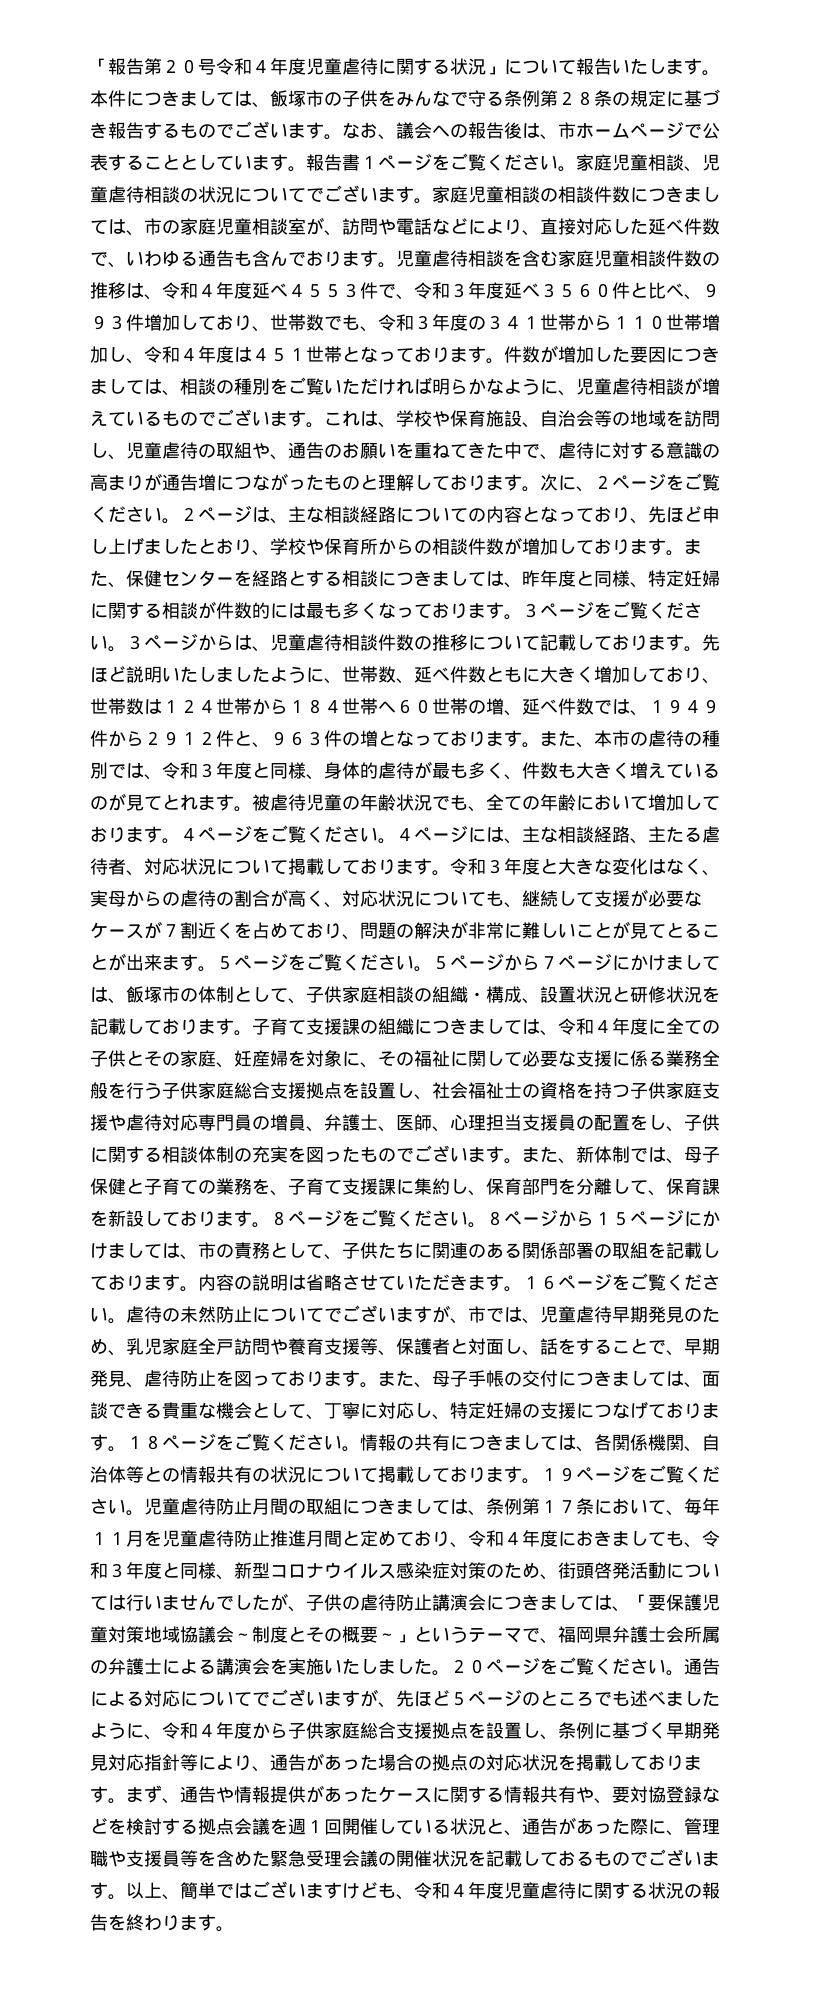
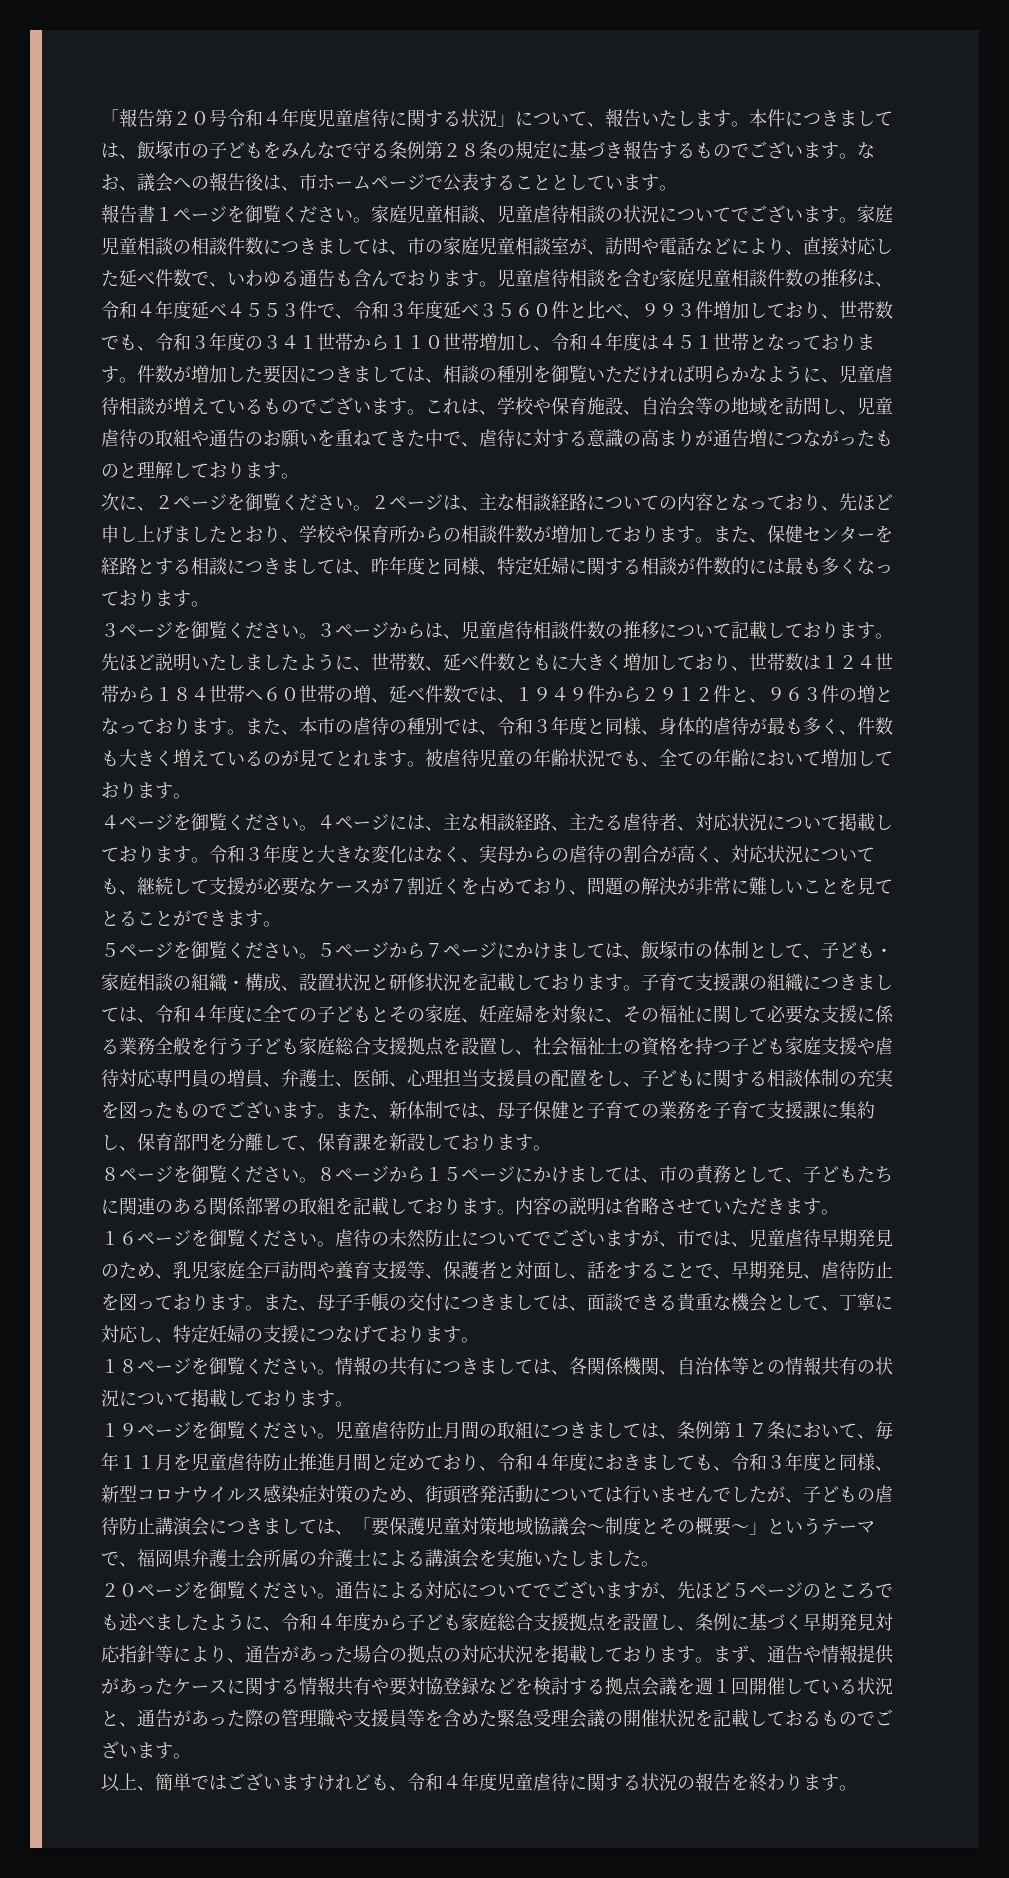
(576, 67) none -> [587,122,605,127] 、
[360,90,378,107] 供 -> [227,142,263,159] ども
(306, 169) none -> (677, 188) //
[450,153,468,170] ご -> [245,205,263,223] 御
[288,377,306,394] ご -> [551,365,569,383] 御
[270,454,288,460] 、 -> (209, 438) none
(540, 489) none -> (299, 476) //
[684,473,702,490] ご -> [245,493,263,511] 御
(522, 617) none -> (209, 604) //
[612,601,630,618] ご -> [191,621,209,639] 御
(180, 841) none -> (191, 796) //
[270,825,288,842] ご -> [191,813,209,831] 御
[612,921,630,939] が -> [839,877,857,895] を
[126,954,216,972] 出来ます。 -> [191,910,281,927] できます。 //
[306,953,324,970] ご -> [191,941,209,959] 御
[324,986,342,1003] 供 -> [839,942,893,959] ども・
[108,1050,126,1067] 供 -> [335,1006,371,1023] ども
[180,1082,198,1099] 供 -> [263,1038,299,1055] ども
[648,1082,666,1099] 供 -> [749,1038,785,1055] ども
[702,1114,720,1131] 供 -> [659,1070,695,1087] ども
[270,1190,288,1196] 、 -> (713, 1110) none
[270,1209,378,1227] ８ページをご -> [101,1165,209,1183] // ８ページを御
[360,1242,378,1259] 供 -> [821,1166,857,1183] ども
(522, 1289) none -> (839, 1212) //
[630,1273,648,1290] ご -> [209,1229,227,1247] 御
(126, 1449) none -> (479, 1340) //
[234,1433,252,1450] ご -> [209,1357,227,1375] 御
(540, 1481) none -> (353, 1404) //
[648,1465,666,1482] ご -> [209,1421,227,1439] 御
[324,1594,342,1611] 供 -> [821,1486,857,1503] ども
(450, 1673) none -> (659, 1564) //
[558,1657,576,1674] ご -> [209,1581,227,1599] 御
[306,1722,324,1739] 供 -> [425,1614,461,1631] ども
[594,1798,612,1804] 、 -> (389, 1686) none
[648,1819,684,1836] に、 -> [263,1712,281,1726] の
(126, 1897) none -> (191, 1756) //
(360, 1891) none -> [335,1774,353,1791] れ

